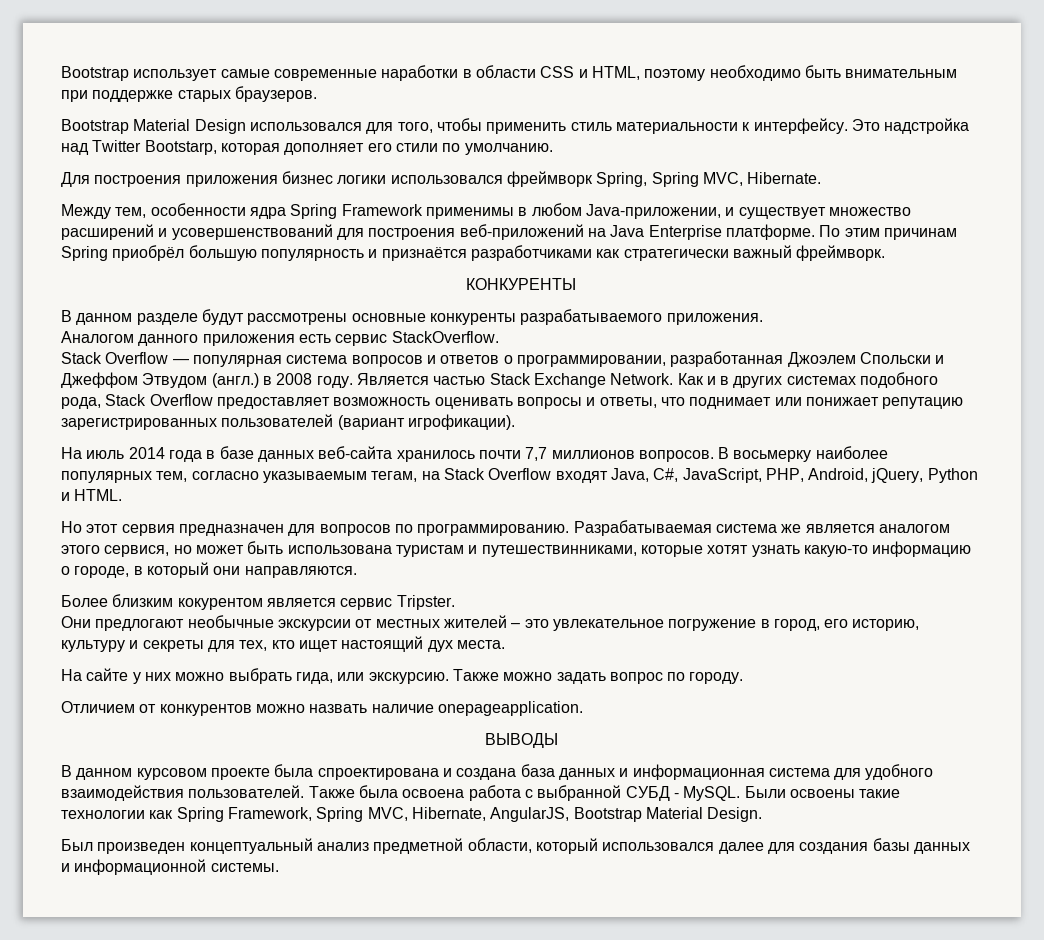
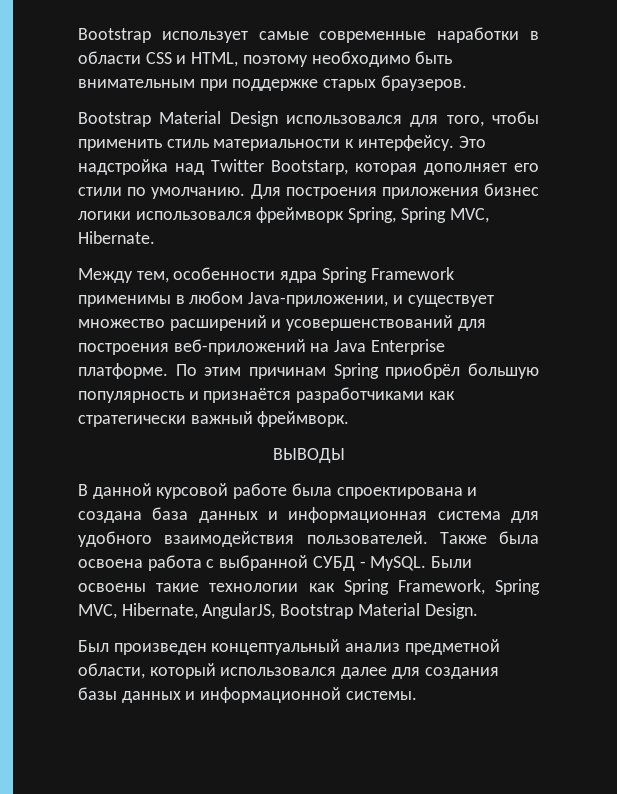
(553, 149) // -> (246, 193) none
[466,278,576,290] [61,309,763,325] [61,331,499,346] [61,351,945,367] [61,372,939,388] [61,394,964,409] [61,414,515,430] [61,446,888,462] [61,468,978,483] [61,489,123,501] [61,520,950,536] [61,541,972,557] [61,562,357,578] [61,594,455,610] [61,615,920,631] [61,636,505,652] [61,668,744,684] [61,701,583,716] // КОНКУРЕНТЫ // В данном разделе будут рассмотрены основные конкуренты разрабатываемого приложения. // Аналогом данного приложения есть сервис StackOverflow. // Stack Overflow — популярная система вопросов и ответов о программировании, разработанная Джоэлем Спольски и Джеффом Этвудом (англ.) в 2008 году. Является частью Stack Exchange Network. Как и в других системах подобного рода, Stack Overflow предоставляет возможность оценивать вопросы и ответы, что поднимает или понижает репутацию зарегистрированных пользователей (вариант игрофикации). // На июль 2014 года в базе данных веб-сайта хранилось почти 7,7 миллионов вопросов. В восьмерку наиболее популярных тем, согласно указываемым тегам, на Stack Overflow входят Java, C#, JavaScript, PHP, Android, jQuery, Python и HTML. // Но этот сервия предназначен для вопросов по программированию. Разрабатываемая система же является аналогом этого сервися, но может быть использована туристам и путешествинниками, которые хотят узнать какую-то информацию о городе, в который они направляются. // Более близким кокурентом является сервис Tripster. // Они предлогают необычные экскурсии от местных жителей – это увлекательное погружение в город, его историю, культуру и секреты для тех, кто ищет настоящий дух места. // На сайте у них можно выбрать гида, или экскурсию. Также можно задать вопрос по городу. // Отличием от конкурентов можно назвать наличие onepageapplication. -> (350, 419) none
[76,768,270,780] данном курсовом проекте -> [92,483,288,499] данной курсовой работе

